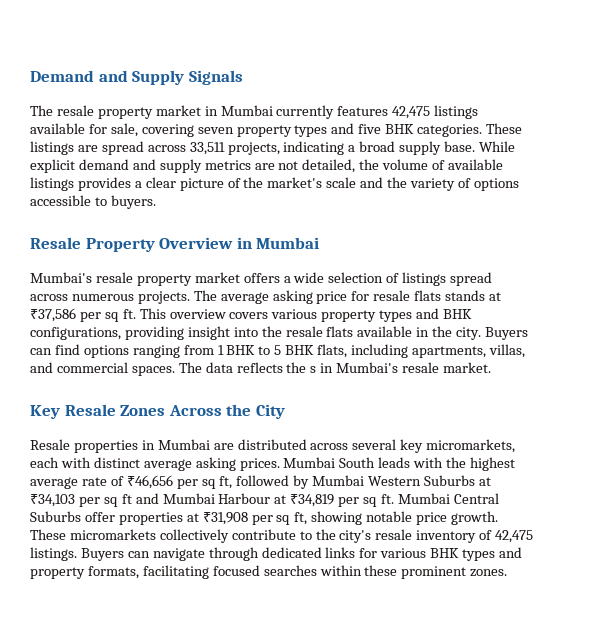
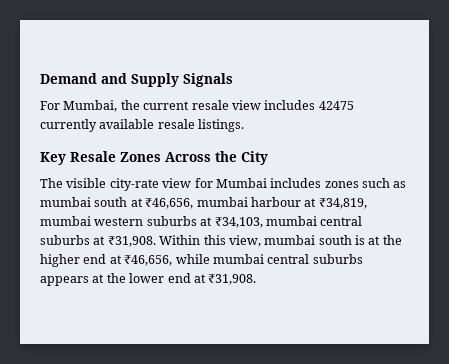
[30,105,479,119] [30,123,523,137] [30,141,516,155] [30,159,504,173] [30,177,519,191] [30,195,156,209] [30,237,320,252] [30,272,493,286] [30,290,502,304] [30,308,473,322] [30,326,529,340] [30,344,525,358] [30,362,492,376] The resale property market in Mumbai currently features 42,475 listings available for sale, covering seven property types and five BHK categories. These listings are spread across 33,511 projects, indicating a broad supply base. While explicit demand and supply metrics are not detailed, the volume of available listings provides a clear picture of the market's scale and the variety of options accessible to buyers. // Resale Property Overview in Mumbai // Mumbai's resale property market offers a wide selection of listings spread across numerous projects. The average asking price for resale flats stands at ₹37,586 per sq ft. This overview covers various property types and BHK configurations, providing insight into the resale flats available in the city. Buyers can find options ranging from 1 BHK to 5 BHK flats, including apartments, villas, and commercial spaces. The data reflects the s in Mumbai's resale market. -> [40,100,354,112] [40,119,245,132] For Mumbai, the current resale view includes 42475 currently available resale listings.
[30,439,516,453] [30,457,516,471] [30,475,491,489] [30,493,499,507] [30,511,499,525] [30,529,534,543] [30,547,523,561] [30,565,508,579] Resale properties in Mumbai are distributed across several key micromarkets, each with distinct average asking prices. Mumbai South leads with the highest average rate of ₹46,656 per sq ft, followed by Mumbai Western Suburbs at ₹34,103 per sq ft and Mumbai Harbour at ₹34,819 per sq ft. Mumbai Central Suburbs offer properties at ₹31,908 per sq ft, showing notable price growth. These micromarkets collectively contribute to the city's resale inventory of 42,475 listings. Buyers can navigate through dedicated links for various BHK types and property formats, facilitating focused searches within these prominent zones. -> [40,178,407,191] [40,197,367,209] [40,216,363,228] [40,235,402,247] [40,254,363,267] [40,273,257,286] The visible city-rate view for Mumbai includes zones such as mumbai south at ₹46,656, mumbai harbour at ₹34,819, mumbai western suburbs at ₹34,103, mumbai central suburbs at ₹31,908. Within this view, mumbai south is at the higher end at ₹46,656, while mumbai central suburbs appears at the lower end at ₹31,908.

